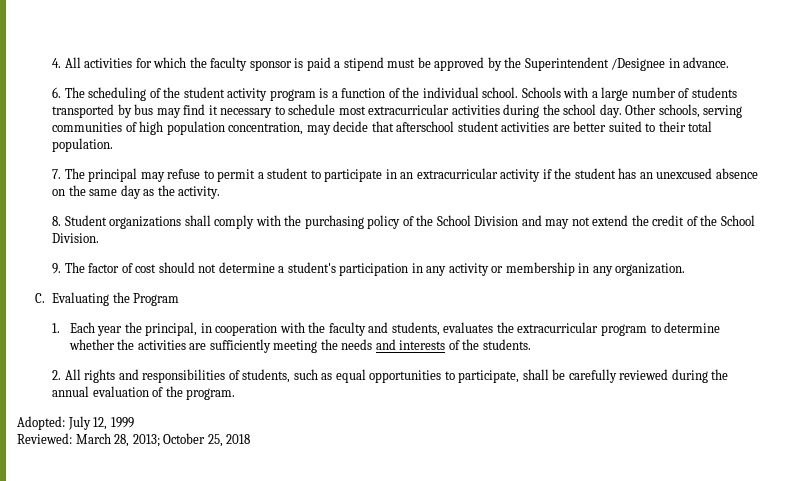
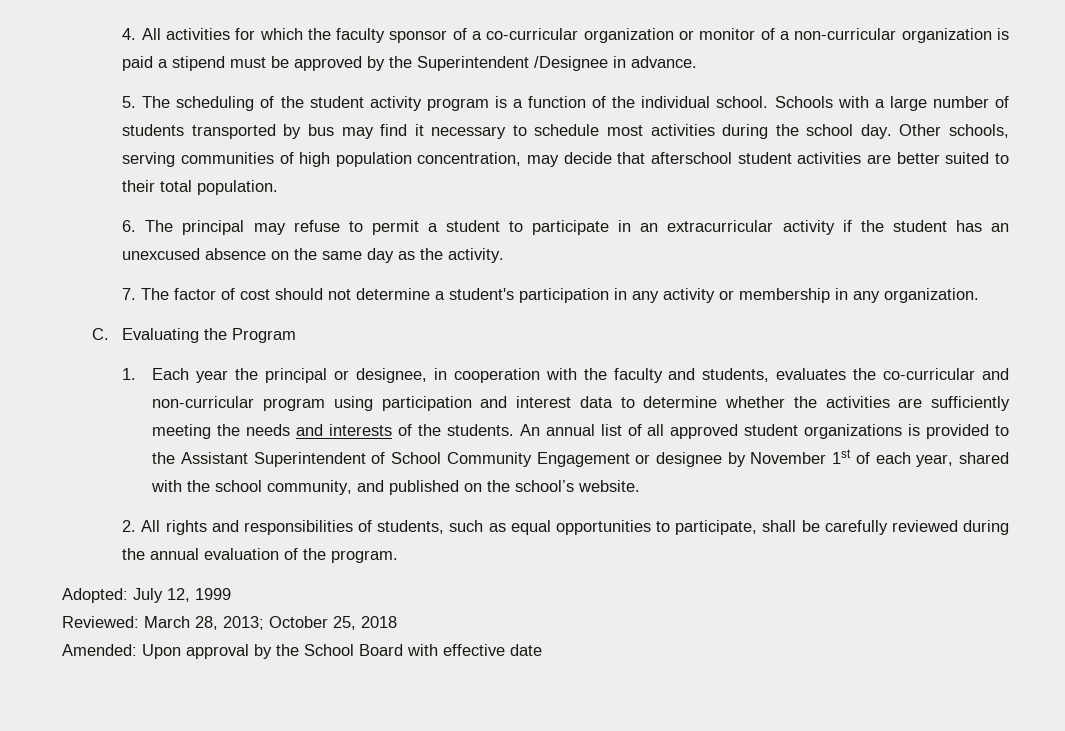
(292, 65) none -> [452,28,992,43] of a co-curricular organization or monitor of a non-curricular organization
[52,87,62,98] 6. -> [122,96,137,108] 5.
[368,104,450,115] extracurricular -> (643, 130) none
[52,169,62,179] 7. -> [122,220,137,232] 6.
[52,215,755,229] [52,233,100,243] [52,263,62,274] 8. Student organizations shall comply with the purchasing policy of the School Division and may not extend the credit of the School Division. // 9. -> [122,288,137,300] 7.
[145,322,198,336] principal, -> [265,368,427,383] principal or designee,
[517,322,647,336] extracurricular program -> [883,368,1010,380] [152,396,613,411] co-curricular and non-curricular program using participation and interest data
(531, 344) none -> [519,424,1010,439] [152,449,1009,467] [151,480,641,495] An annual list of all approved student organizations is provided to the Assistant Superintendent of School Community Engagement or designee by November 1st of each year, shared with the school community, and published on the school’s website.
(251, 439) none -> [62,644,542,659] // Amended: Upon approval by the School Board with effective date

